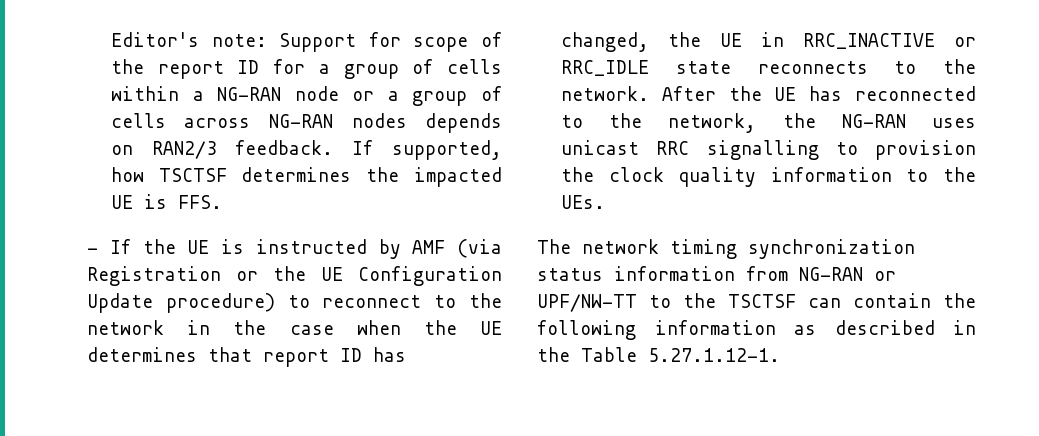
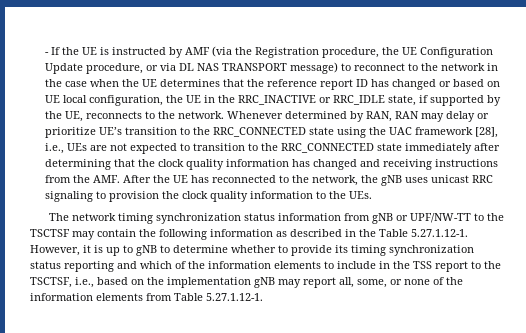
[110,32,502,52] [110,59,502,79] [110,86,502,106] [110,113,502,133] [110,140,502,160] [110,167,502,187] [110,194,222,209] Editor's note: Support for scope of the report ID for a group of cells within a NG-RAN node or a group of cells across NG-RAN nodes depends on RAN2/3 feedback. If supported, how TSCTSF determines the impacted UE is FFS. // -> (45, 53) none
[86,266,258,286] Registration or -> [235,47,380,58] the Registration procedure,
[165,293,275,313] procedure) -> [86,62,339,74] procedure, or via DL NAS TRANSPORT message)
(252, 354) none -> [247,79,318,87] the reference
[560,32,649,52] changed, -> [392,79,501,90] [45,95,164,106] changed or based on UE local configuration,
(784, 39) none -> [218,95,236,103] the
[675,59,976,74] [560,86,649,101] state reconnects to the network. -> [388,95,502,106] [45,111,490,122] [45,127,499,138] [45,143,501,154] [45,159,499,170] [45,175,121,183] state, if supported by the UE, reconnects to the network. Whenever determined by RAN, RAN may delay or prioritize UE’s transition to the RRC_CONNECTED state using the UAC framework [28], i.e., UEs are not expected to transition to the RRC_CONNECTED state immediately after determining that the clock quality information has changed and receiving instructions from the AMF.
[841,114,906,128] NG-RAN -> [381,175,403,186] gNB
[706,140,819,160] signalling -> [45,191,94,202] signaling
[799,267,863,281] NG-RAN -> [371,213,393,224] gNB
[808,298,841,308] can -> [72,231,95,240] may
(780, 355) none -> [30,245,474,256] [30,261,501,272] [30,277,463,288] [30,293,263,301] However, it is up to gNB to determine whether to provide its timing synchronization status reporting and which of the information elements to include in the TSS report to the TSCTSF, i.e., based on the implementation gNB may report all, some, or none of the information elements from Table 5.27.1.12-1.

